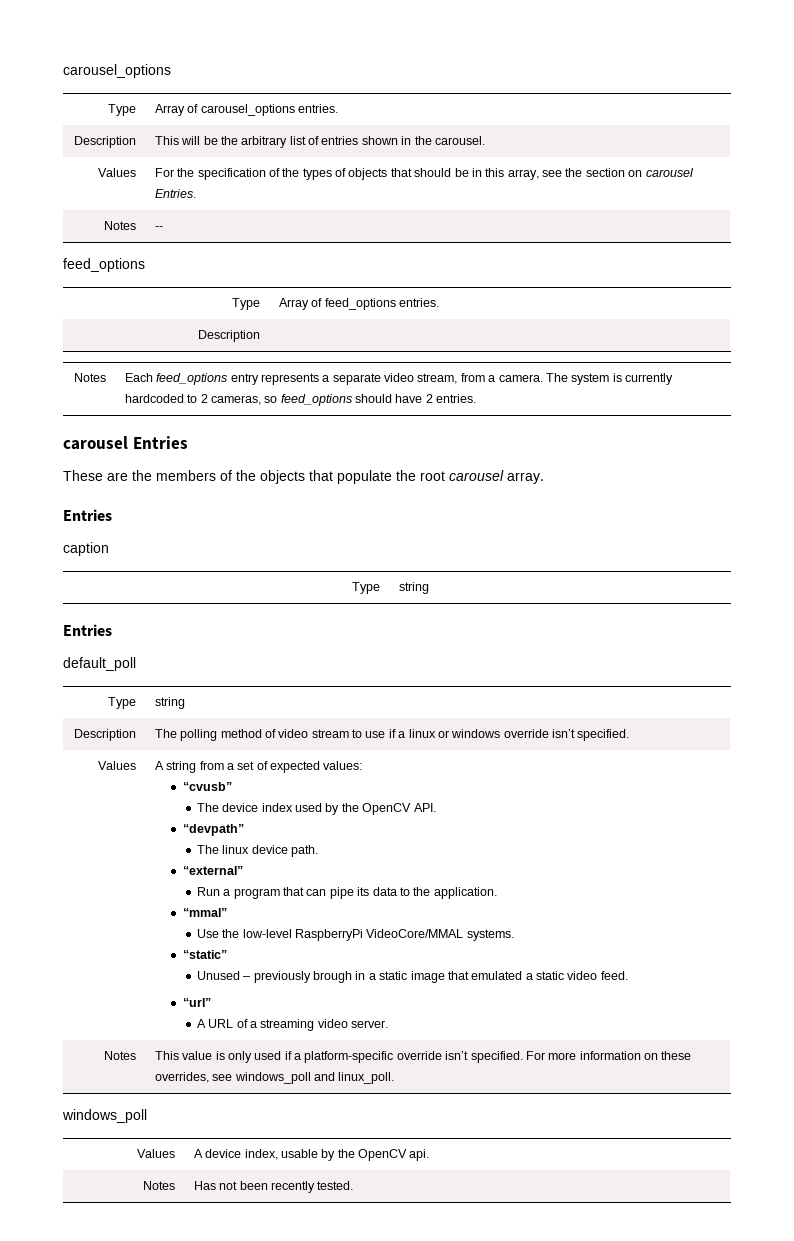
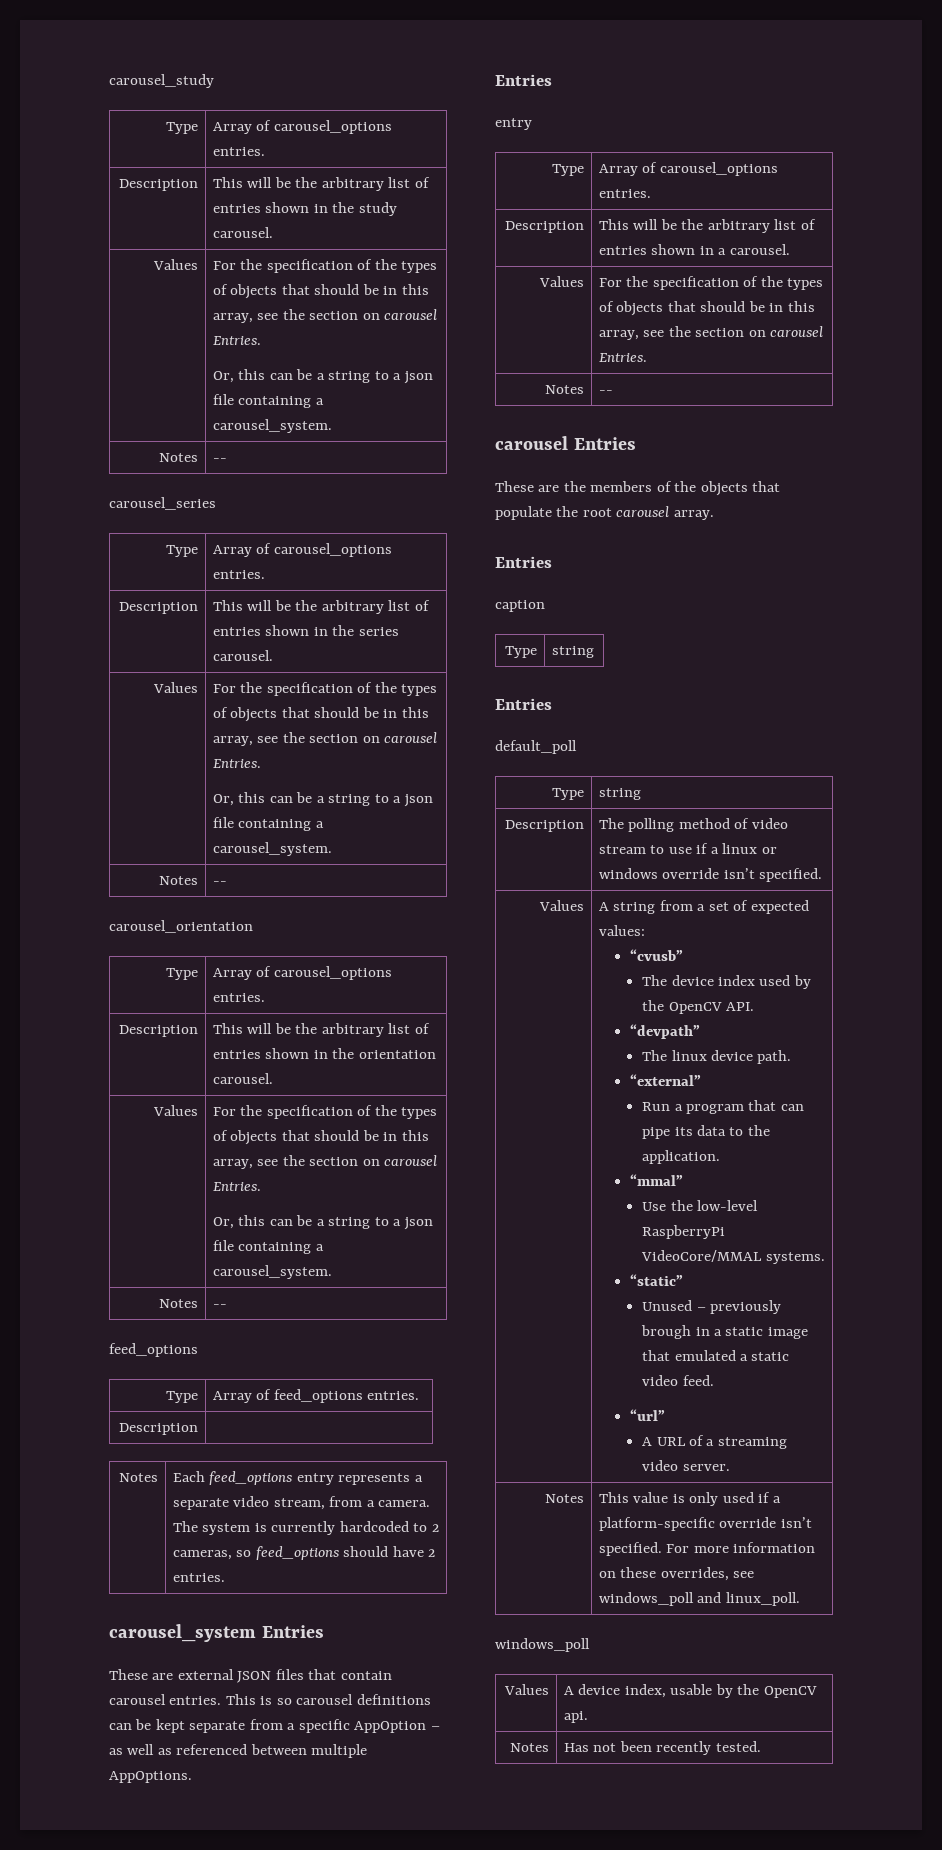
[63,64,171,78] carousel_options -> [109,74,214,88] carousel_study
(432, 140) none -> [358,202,397,216] study
(196, 193) none -> [213,369,433,384] [213,394,324,408] [213,419,333,433] [158,453,198,462] [213,458,228,462] [109,497,216,510] [165,545,198,557] [213,543,392,557] [213,570,266,579] [118,602,198,614] [213,600,430,614] [213,625,399,636] [213,650,274,661] [152,682,198,693] [213,682,438,696] [213,707,429,722] [213,732,438,746] [213,759,262,768] [213,792,433,807] [213,817,324,831] [213,842,333,856] [158,876,198,885] [213,881,228,885] [109,920,253,933] [165,968,198,980] [213,966,392,980] [213,993,266,1002] [118,1025,198,1037] [213,1023,430,1037] [213,1048,436,1059] [213,1073,274,1084] [152,1105,198,1116] [213,1105,438,1119] [213,1130,429,1145] [213,1155,438,1169] [213,1182,262,1191] [213,1215,433,1230] [213,1240,324,1254] [213,1265,333,1279] // Or, this can be a string to a json file containing a carousel_system. // Notes | -- // carousel_series // Type | Array of carousel_options entries. // Description | This will be the arbitrary list of entries shown in the series carousel. // Values | For the specification of the types of objects that should be in this array, see the section on carousel Entries. // Or, this can be a string to a json file containing a carousel_system. // Notes | -- // carousel_orientation // Type | Array of carousel_options entries. // Description | This will be the arbitrary list of entries shown in the orientation carousel. // Values | For the specification of the types of objects that should be in this array, see the section on carousel Entries. // Or, this can be a string to a json file containing a carousel_system.
(477, 398) none -> [109,1624,324,1642] [109,1669,392,1683] [109,1694,431,1705] [109,1719,440,1733] [109,1744,368,1758] [109,1771,192,1783] [495,74,552,86] [495,118,532,130] [551,164,584,176] [599,162,778,176] [599,189,652,198] [504,221,584,233] [599,219,816,233] [599,244,790,255] [538,276,584,287] [599,276,824,290] [599,301,815,316] [599,326,824,340] [599,353,648,362] [544,385,584,394] [599,390,614,394] // carousel_system Entries // These are external JSON files that contain carousel entries. This is so carousel definitions can be kept separate from a specific AppOption – as well as referenced between multiple AppOptions. // Entries // entry // Type | Array of carousel_options entries. // Description | This will be the arbitrary list of entries shown in a carousel. // Values | For the specification of the types of objects that should be in this array, see the section on carousel Entries. // Notes | --

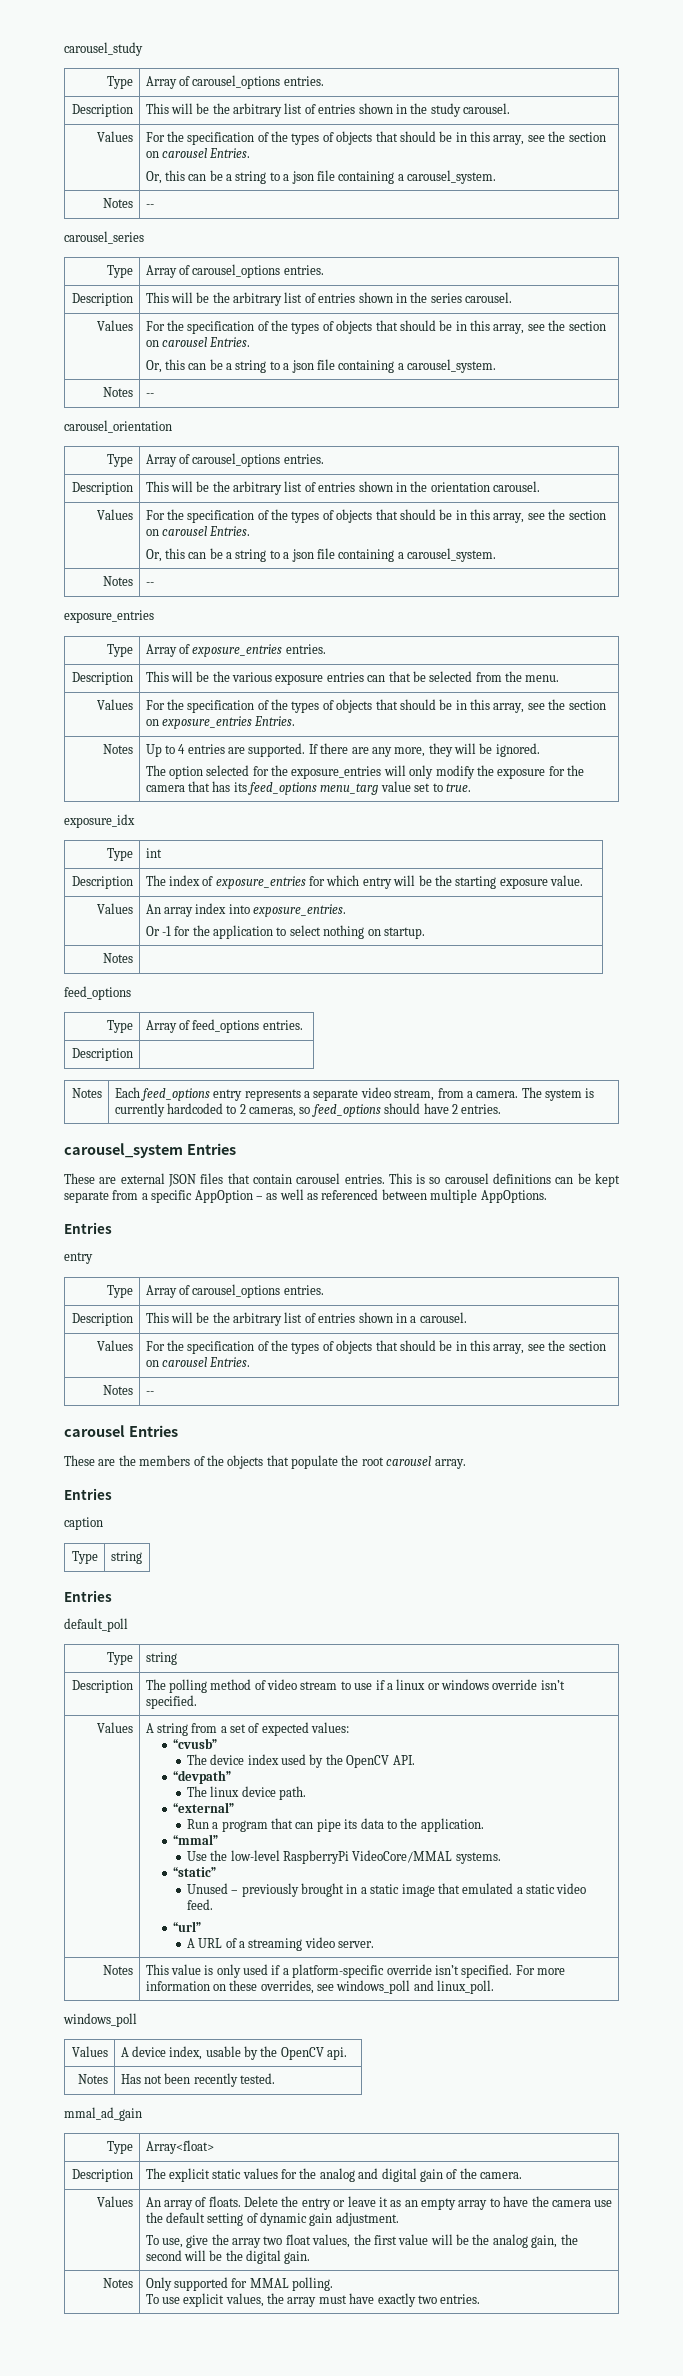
(228, 1306) none -> [64,610,154,623] [107,644,134,657] [145,644,326,657] [72,672,134,685] [145,671,560,685] [97,699,134,710] [145,699,606,713] [145,716,296,729] [103,744,134,754] [145,743,540,757] [145,765,585,779] [145,781,471,795] [64,814,135,828] [107,848,134,861] [145,848,162,858] [72,876,134,889] [145,875,584,889] [97,903,134,914] [145,903,347,917] [145,925,425,939] [103,953,134,963] // exposure_entries // Type | Array of exposure_entries entries. // Description | This will be the various exposure entries can that be selected from the menu. // Values | For the specification of the types of objects that should be in this array, see the section on exposure_entries Entries. // Notes | Up to 4 entries are supported. If there are any more, they will be ignored. // The option selected for the exposure_entries will only modify the exposure for the camera that has its feed_options menu_targ value set to true. // exposure_idx // Type | int // Description | The index of exposure_entries for which entry will be the starting exposure value. // Values | An array index into exposure_entries. // Or -1 for the application to select nothing on startup. // Notes |
[641,1325,692,1339] brough -> [301,1883,345,1897] brought
(761, 1746) none -> [64,2107,142,2121] [107,2141,134,2154] [145,2140,214,2154] [72,2169,134,2182] [145,2168,523,2182] [97,2196,134,2207] [145,2196,613,2210] [145,2212,399,2226] [145,2234,578,2248] [145,2250,311,2264] [103,2278,134,2288] [145,2277,334,2291] [145,2293,481,2307] // mmal_ad_gain // Type | Array<float> // Description | The explicit static values for the analog and digital gain of the camera. // Values | An array of floats. Delete the entry or leave it as an empty array to have the camera use the default setting of dynamic gain adjustment. // To use, give the array two float values, the first value will be the analog gain, the second will be the digital gain. // Notes | Only supported for MMAL polling. // To use explicit values, the array must have exactly two entries.

